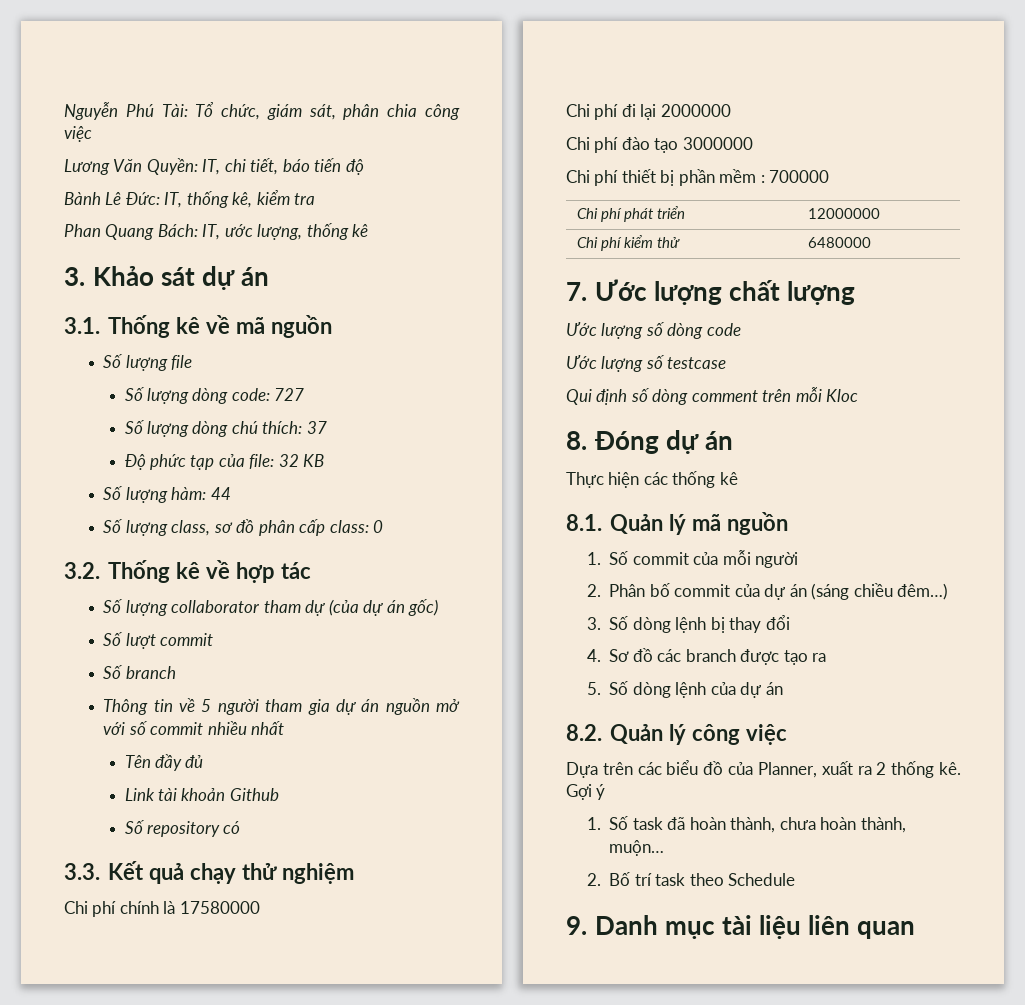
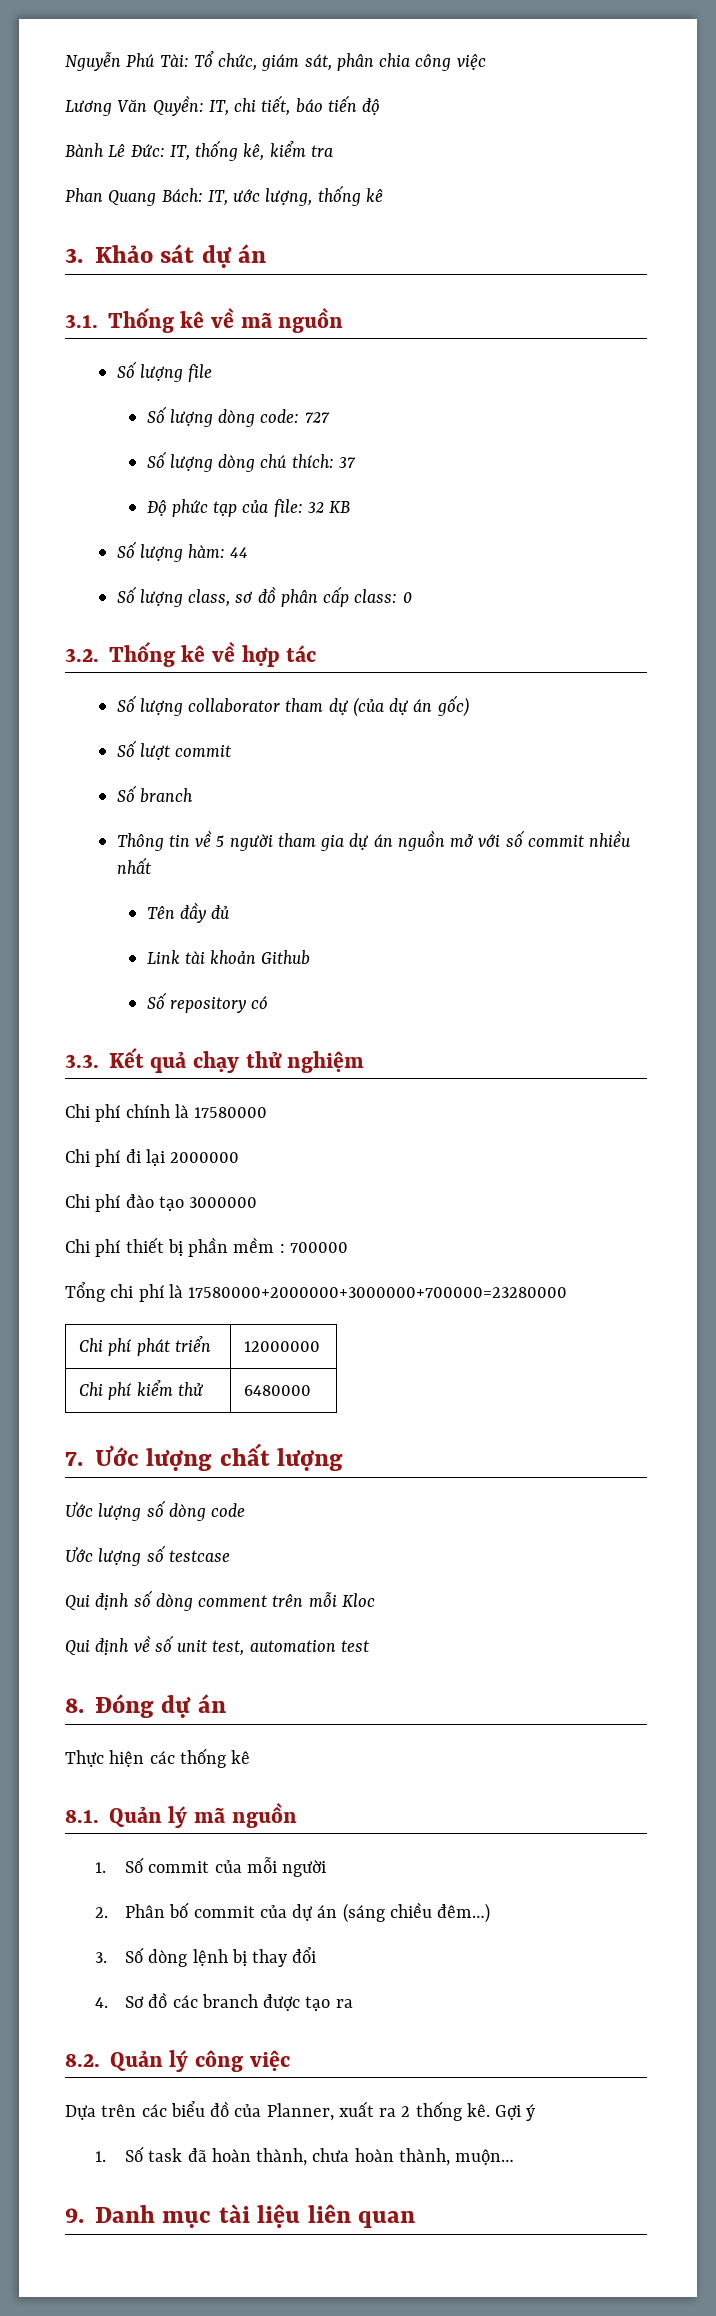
(830, 176) none -> [65,1282,568,1302] // Tổng chi phí là 17580000+2000000+3000000+700000=23280000
(859, 395) none -> [65,1635,369,1656] // Qui định về số unit test, automation test
[587,681,783,698] // 5. Số dòng lệnh của dự án -> (353, 2003) none
[587,872,796,886] // 2. Bố trí task theo Schedule -> (515, 2157) none

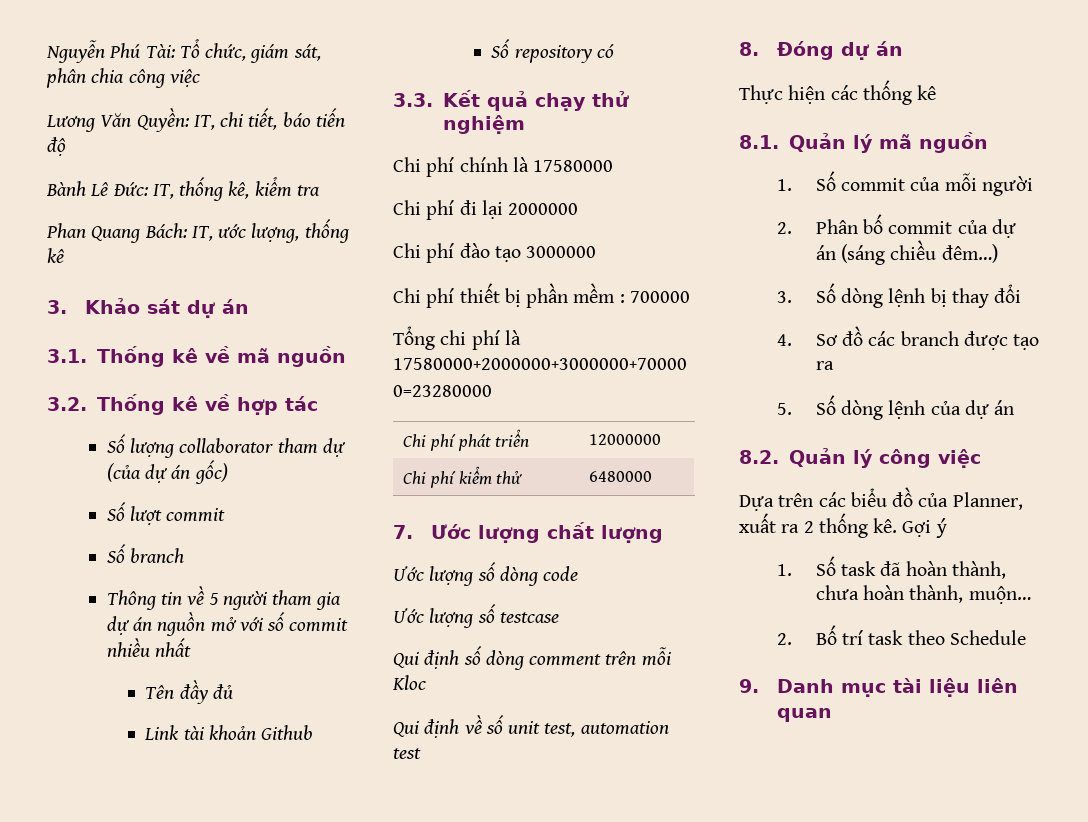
[116,361,213,382] [146,406,330,427] [146,451,356,472] [146,499,351,517] [116,541,249,562] [116,586,412,607] // Số lượng file // Số lượng dòng code: 727 // Số lượng dòng chú thích: 37 // Độ phức tạp của file: 32 KB // Số lượng hàm: 44 // Số lượng class, sơ đồ phân cấp class: 0 -> (346, 356) none
(353, 2003) none -> [777,395,1015,420] // 5. Số dòng lệnh của dự án
(515, 2157) none -> [777,625,1026,645] // 2. Bố trí task theo Schedule

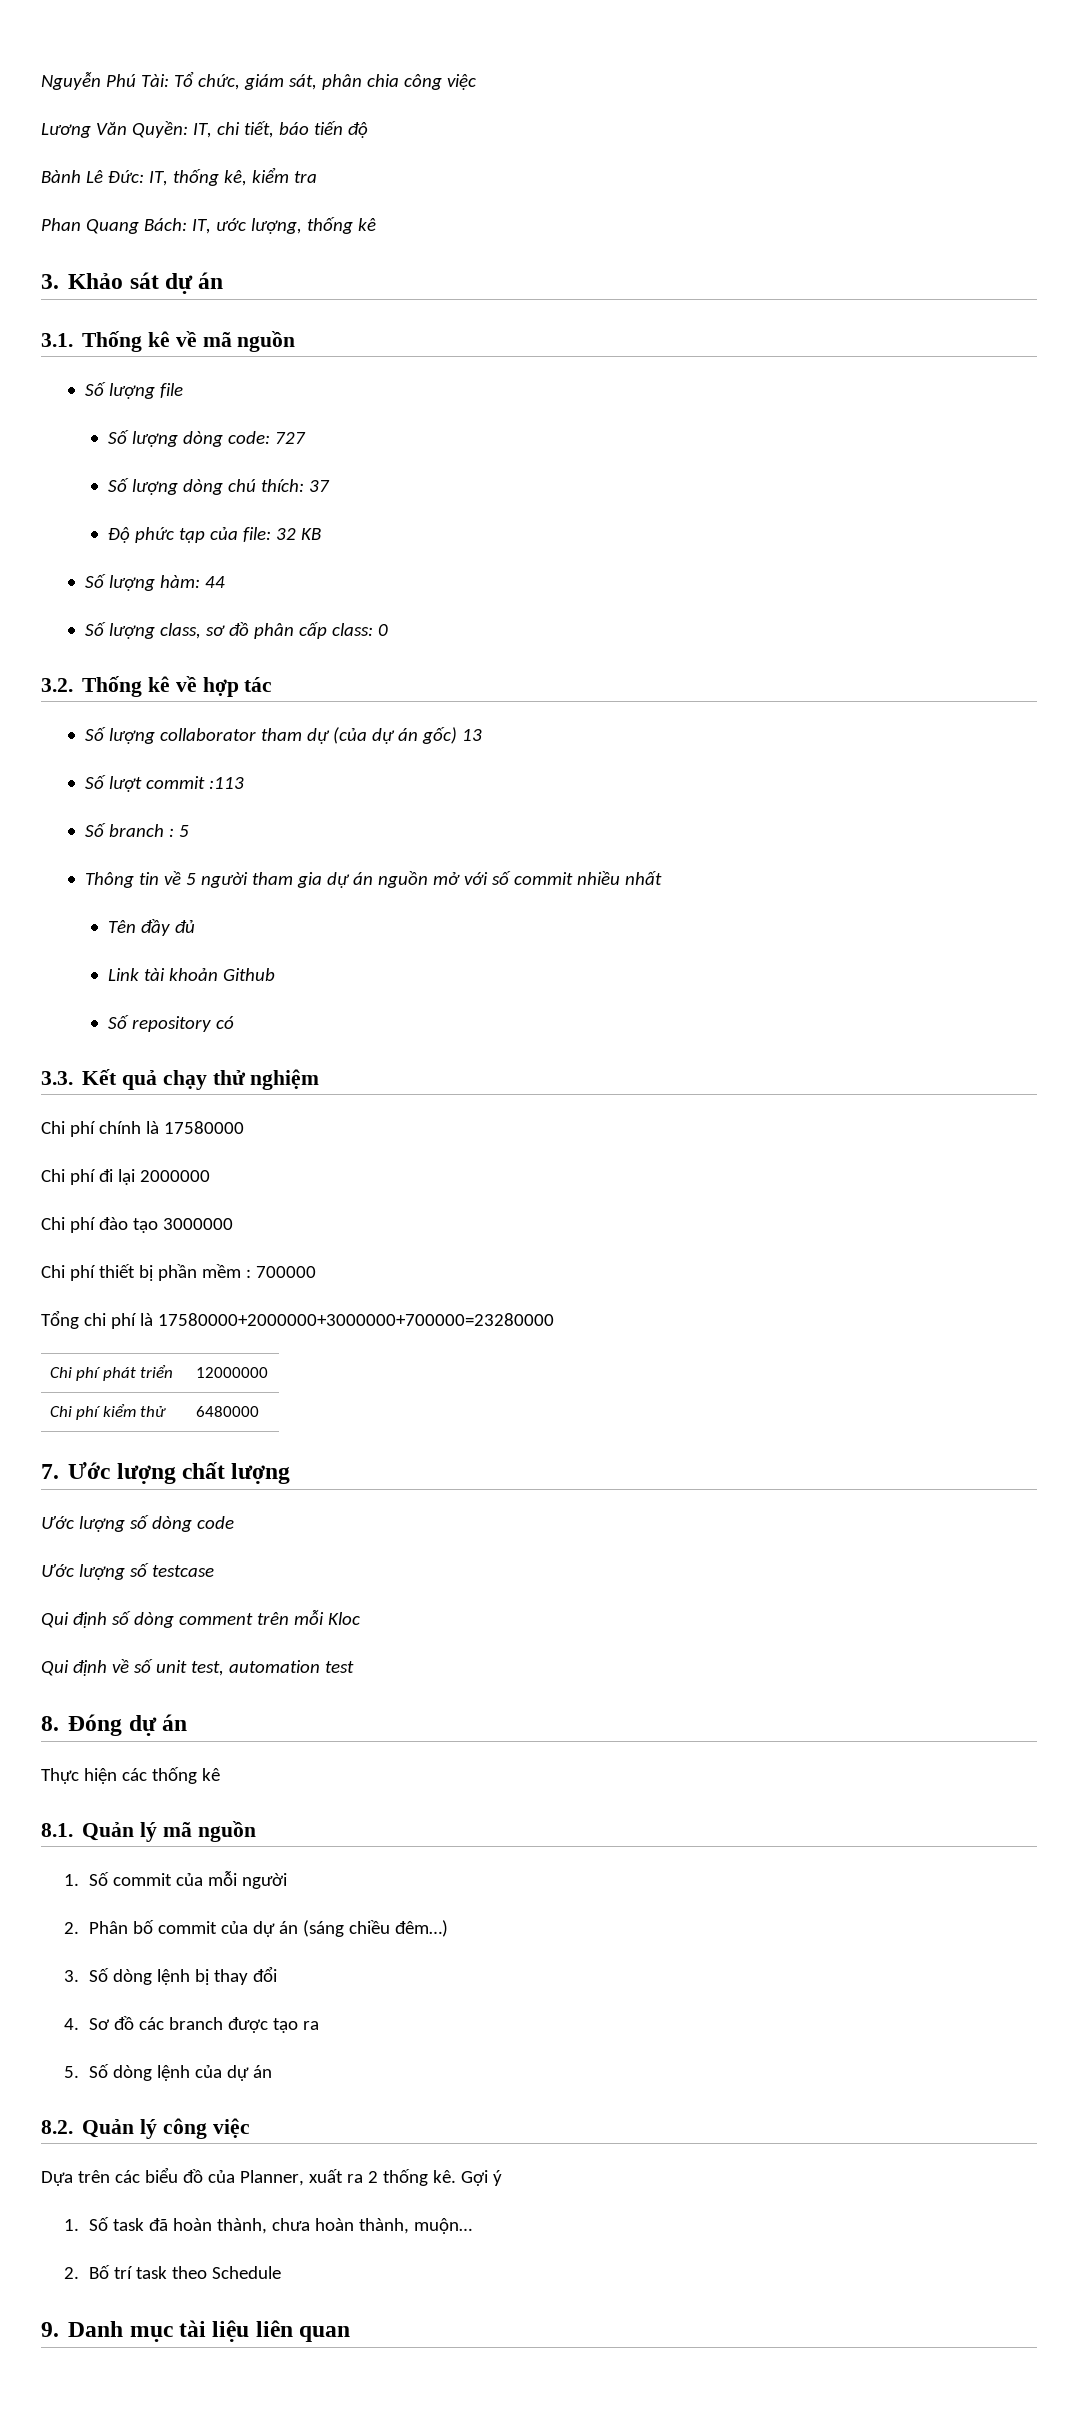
(346, 356) none -> [84,382,183,399] [108,430,307,447] [108,478,331,495] [108,527,322,543] [84,574,225,591] [84,622,388,639] // Số lượng file // Số lượng dòng code: 727 // Số lượng dòng chú thích: 37 // Độ phức tạp của file: 32 KB // Số lượng hàm: 44 // Số lượng class, sơ đồ phân cấp class: 0
(228, 472) none -> [461,729,482,741] 13
(226, 515) none -> [208,777,244,789] :113
(185, 555) none -> [168,825,189,837] : 5

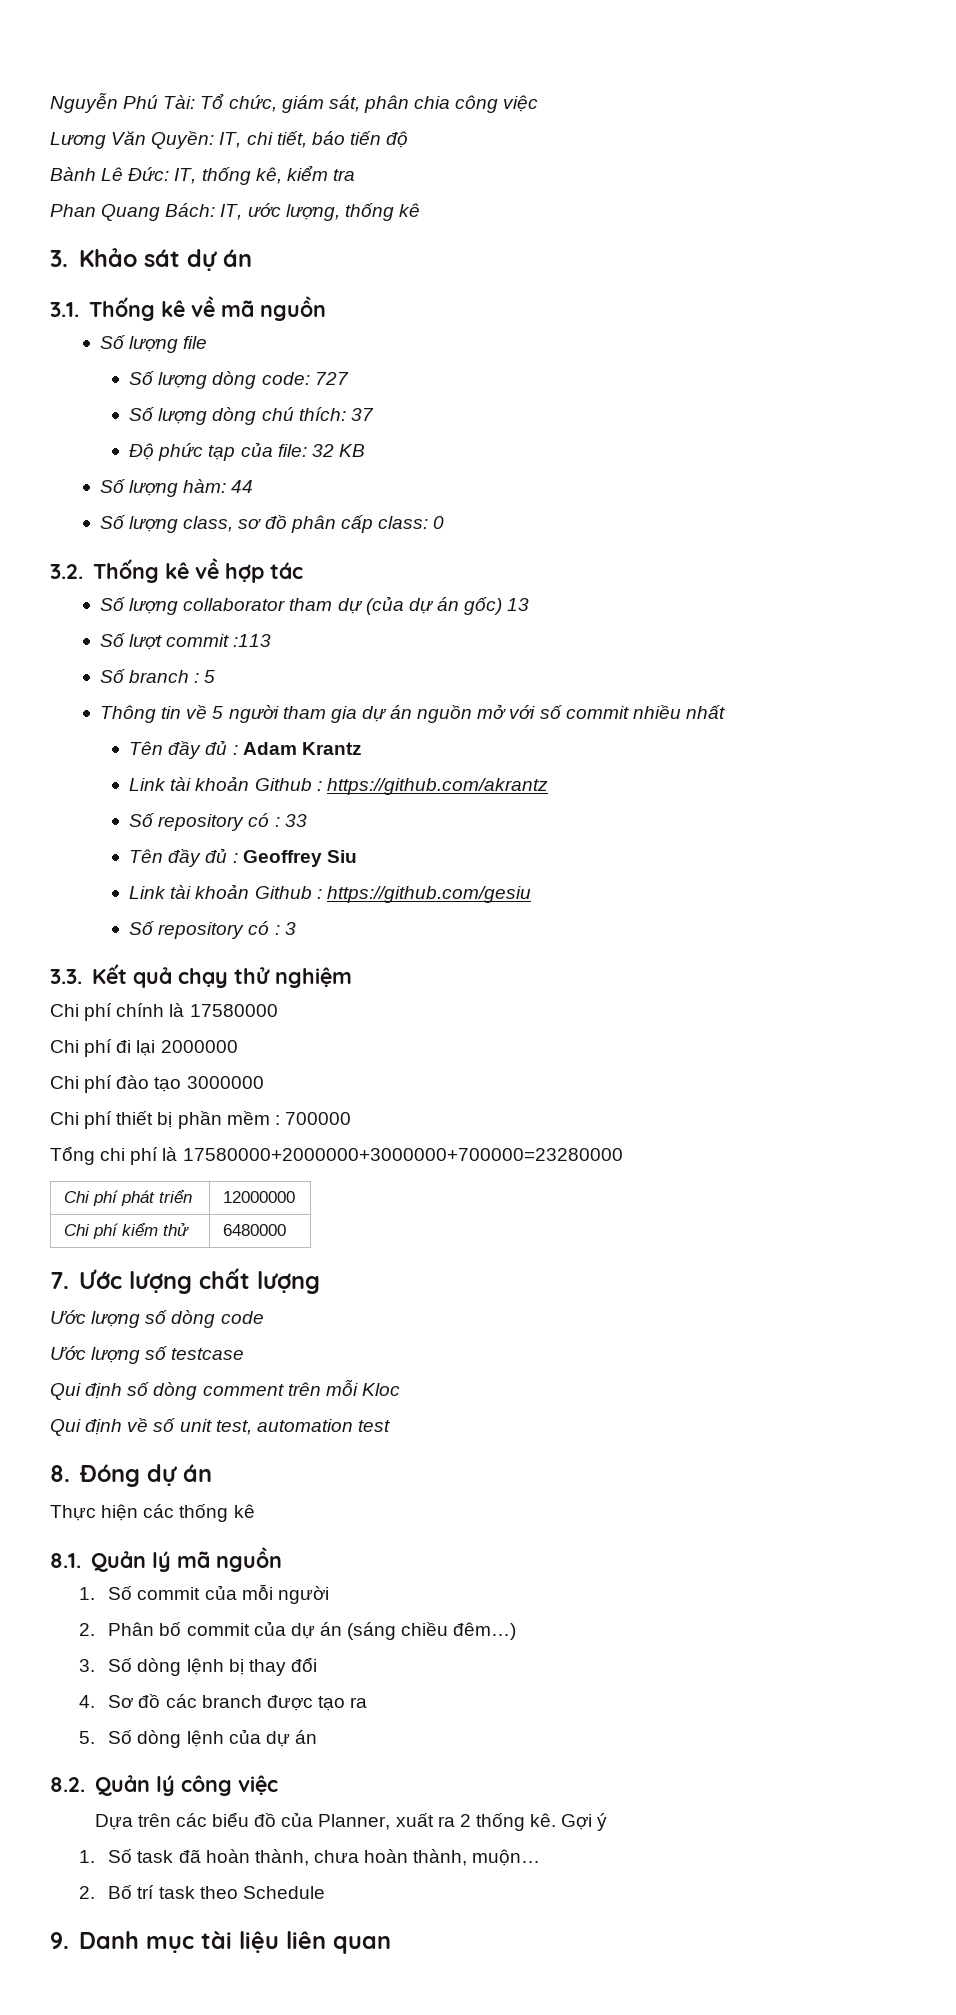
[108,968,276,981] [108,1015,235,1032] // Link tài khoản Github // Số repository có -> [232,742,362,755] [129,776,548,795] [129,813,307,831] [129,848,357,867] [129,884,531,903] [129,921,296,939] : Adam Krantz // Link tài khoản Github : https://github.com/akrantz // Số repository có : 33 // Tên đầy đủ : Geoffrey Siu // Link tài khoản Github : https://github.com/gesiu // Số repository có : 3

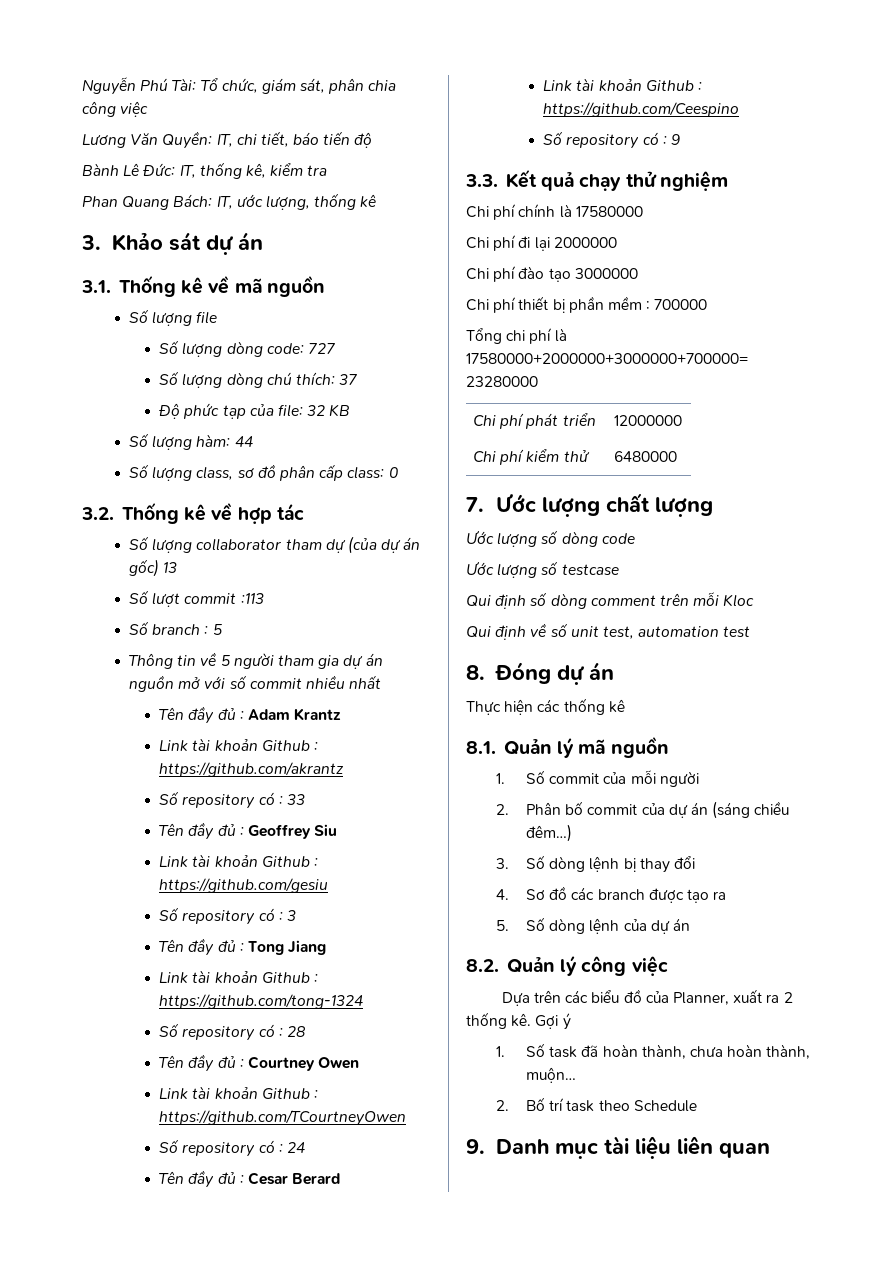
(296, 928) none -> [159,938,327,956] [159,970,318,983] [159,994,364,1009] [159,1023,305,1041] [159,1054,360,1072] [159,1086,318,1099] [159,1110,407,1126] [159,1139,305,1157] [159,1170,341,1188] [543,78,702,91] [543,102,740,117] [543,131,680,149] // Tên đầy đủ : Tong Jiang // Link tài khoản Github : https://github.com/tong-1324 // Số repository có : 28 // Tên đầy đủ : Courtney Owen // Link tài khoản Github : https://github.com/TCourtneyOwen // Số repository có : 24 // Tên đầy đủ : Cesar Berard // Link tài khoản Github : https://github.com/Ceespino // Số repository có : 9

